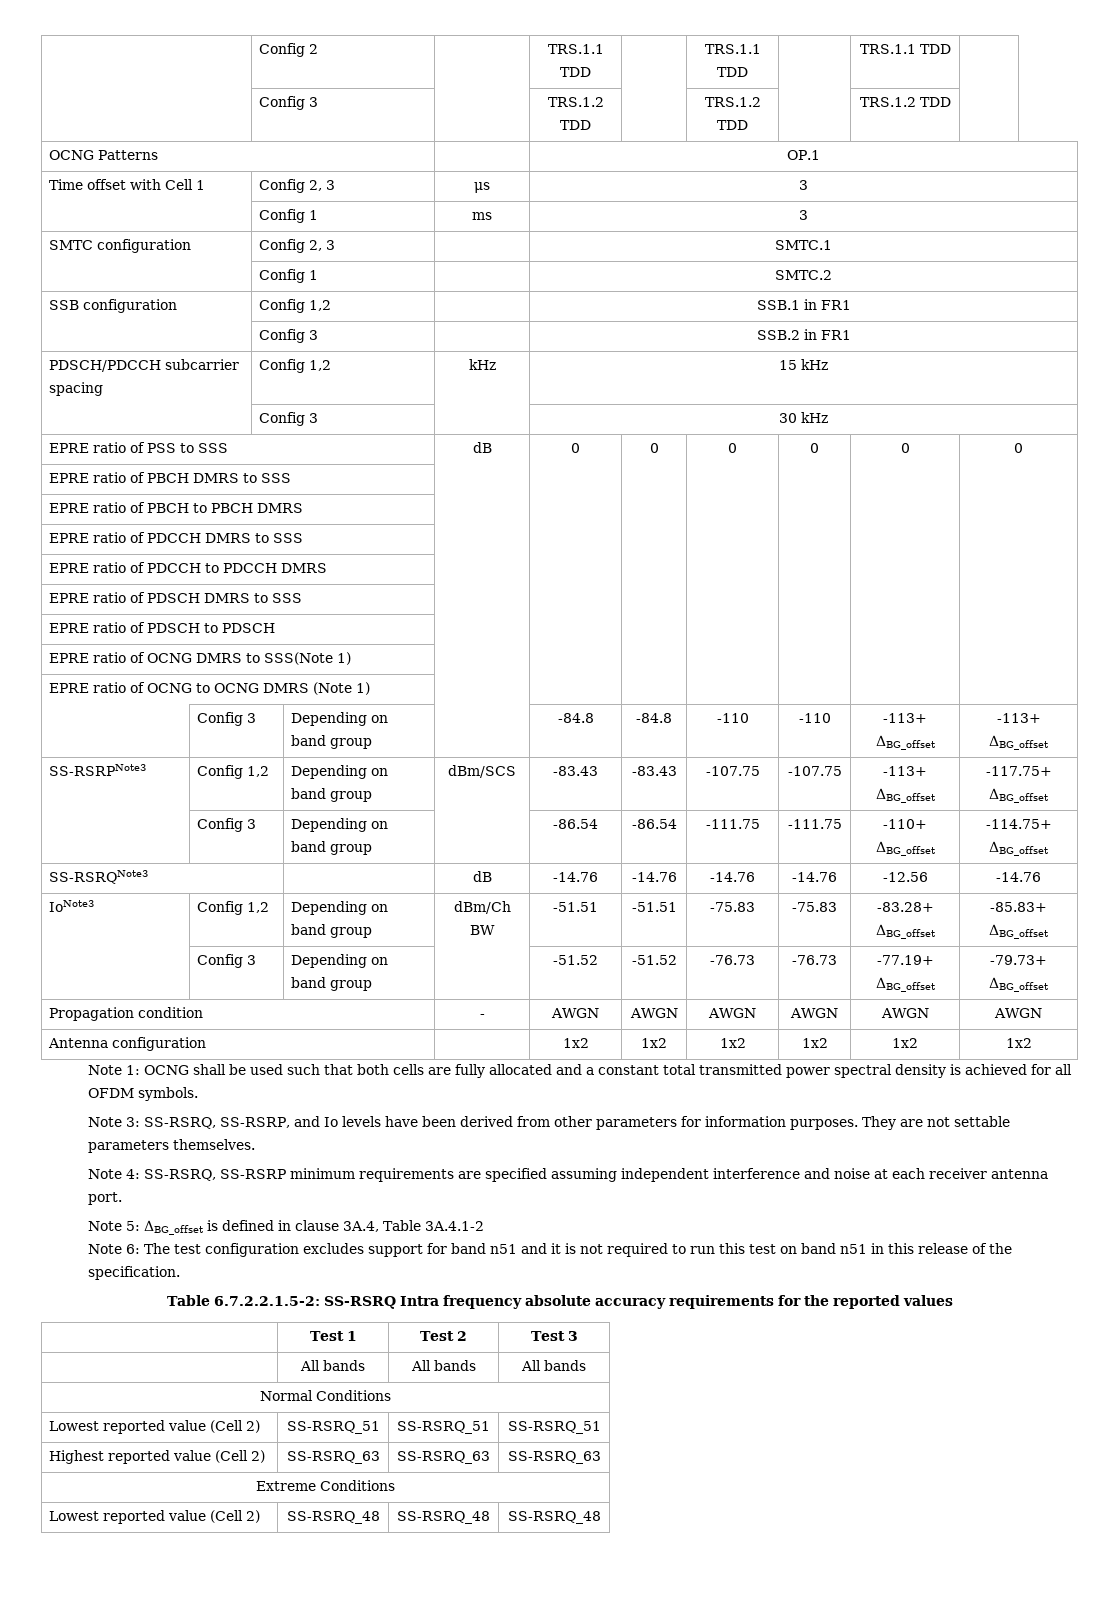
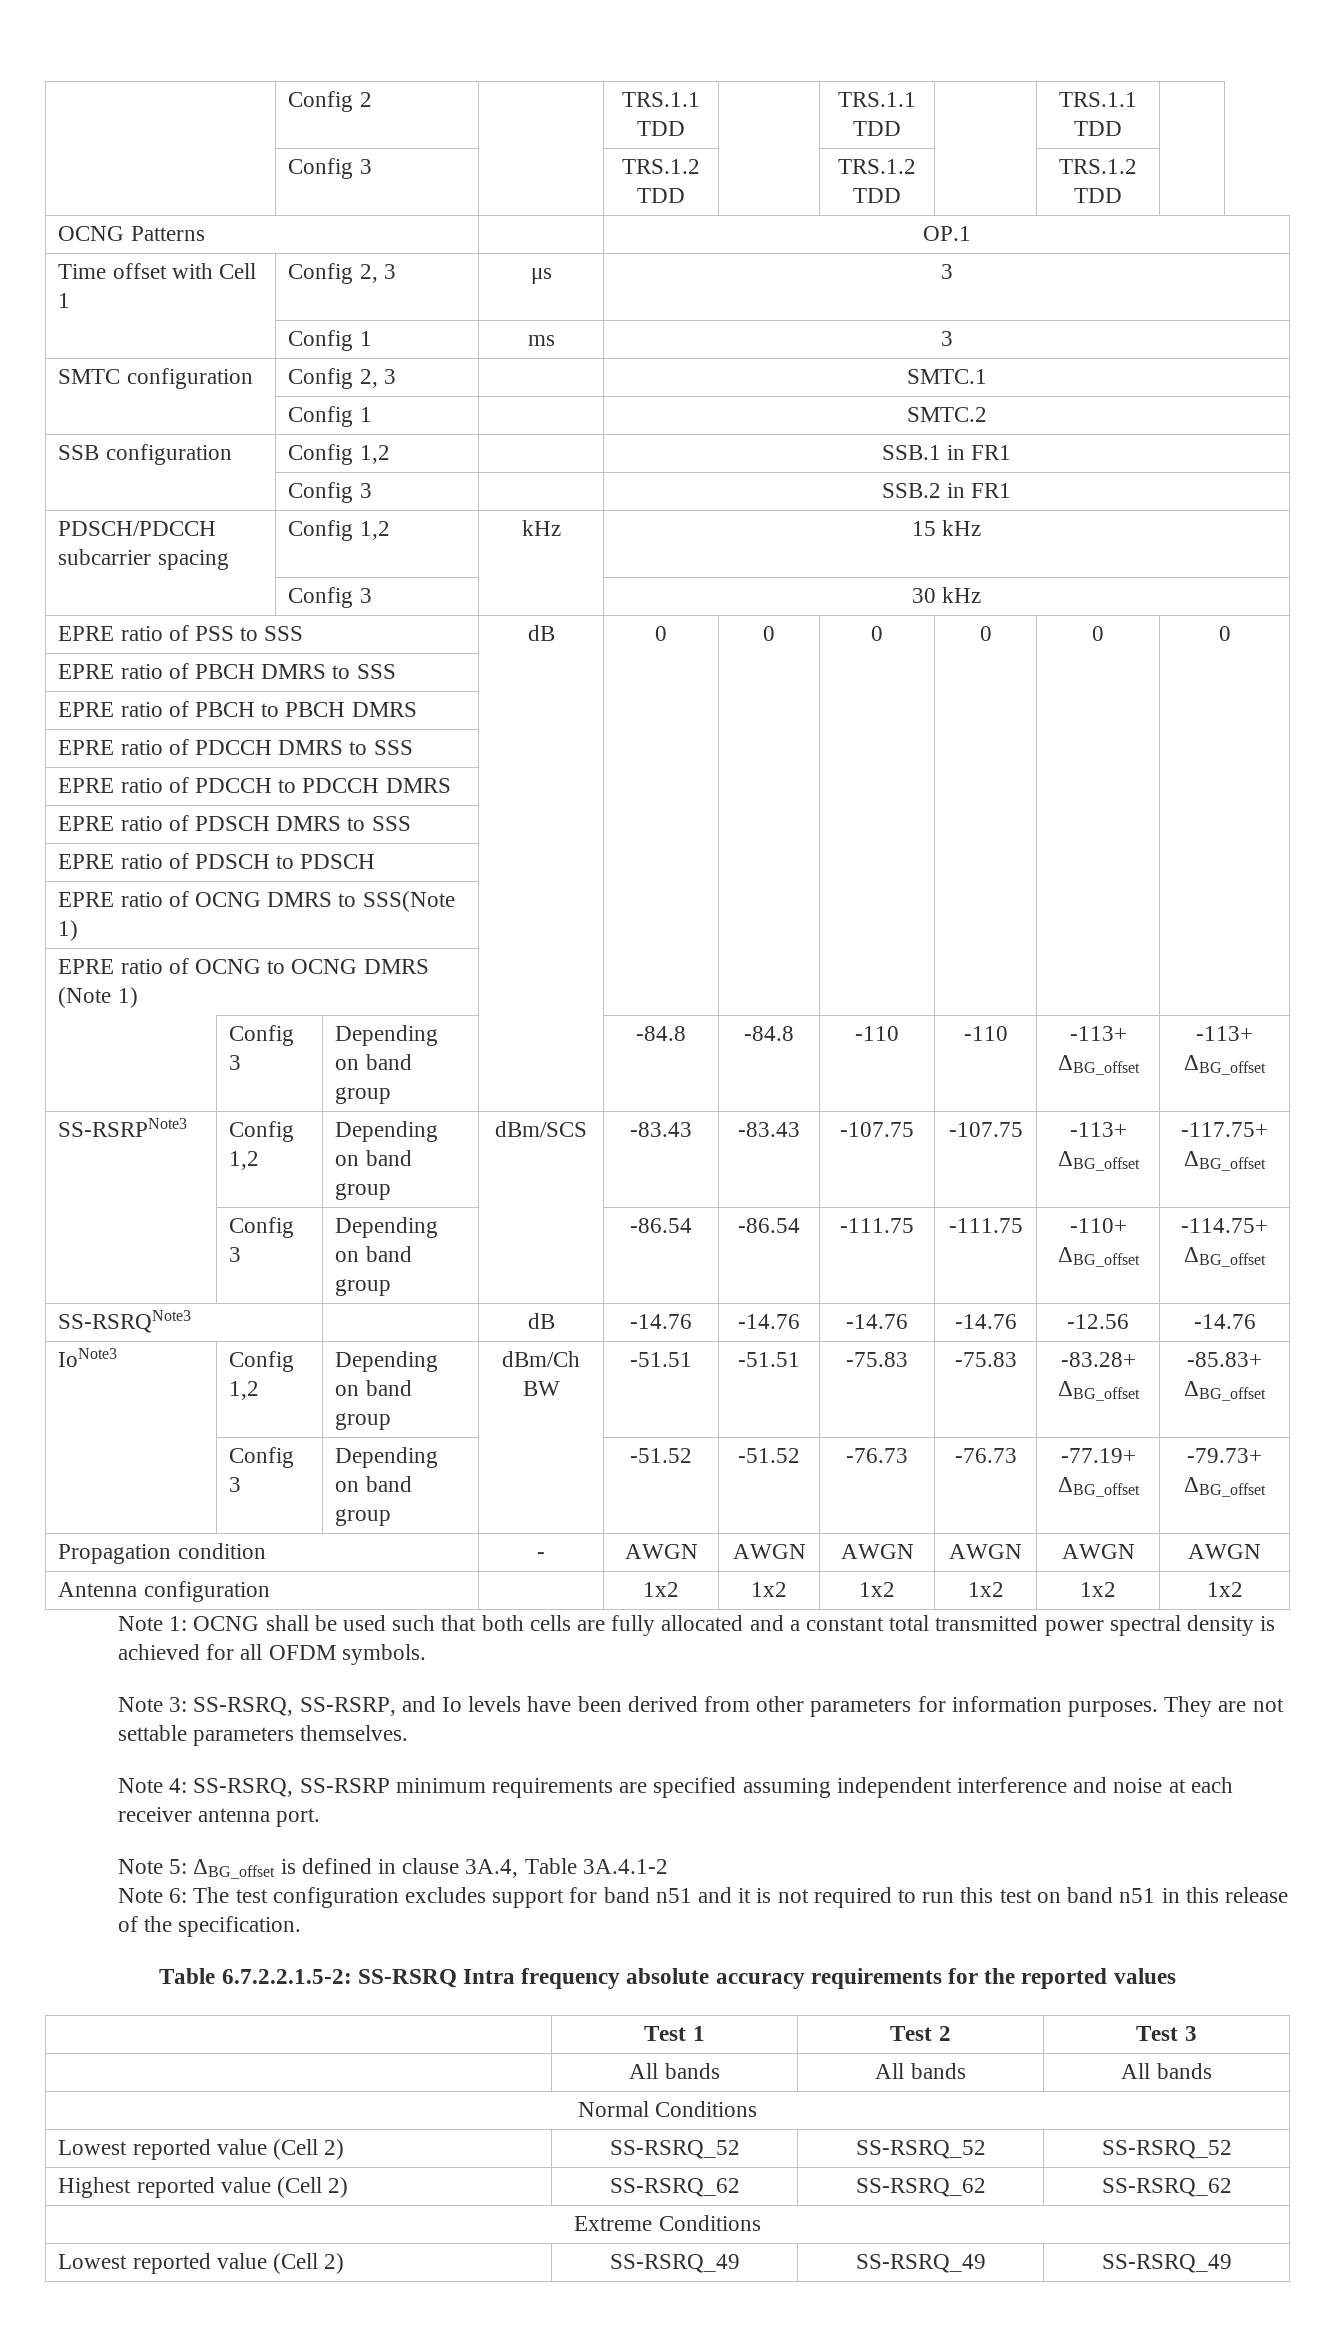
[286,1421,380,1434] [397,1421,490,1434] [507,1421,601,1434] SS-RSRQ_51 | SS-RSRQ_51 | SS-RSRQ_51 -> [609,2140,740,2159] [855,2140,986,2159] [1101,2140,1232,2159] SS-RSRQ_52 | SS-RSRQ_52 | SS-RSRQ_52
[286,1451,380,1464] [397,1451,490,1464] [507,1451,601,1464] SS-RSRQ_63 | SS-RSRQ_63 | SS-RSRQ_63 -> [609,2178,740,2197] [855,2178,986,2197] [1101,2178,1232,2197] SS-RSRQ_62 | SS-RSRQ_62 | SS-RSRQ_62
[286,1511,380,1524] [397,1511,490,1524] [507,1511,601,1524] SS-RSRQ_48 | SS-RSRQ_48 | SS-RSRQ_48 -> [609,2254,740,2273] [855,2254,986,2273] [1101,2254,1232,2273] SS-RSRQ_49 | SS-RSRQ_49 | SS-RSRQ_49

